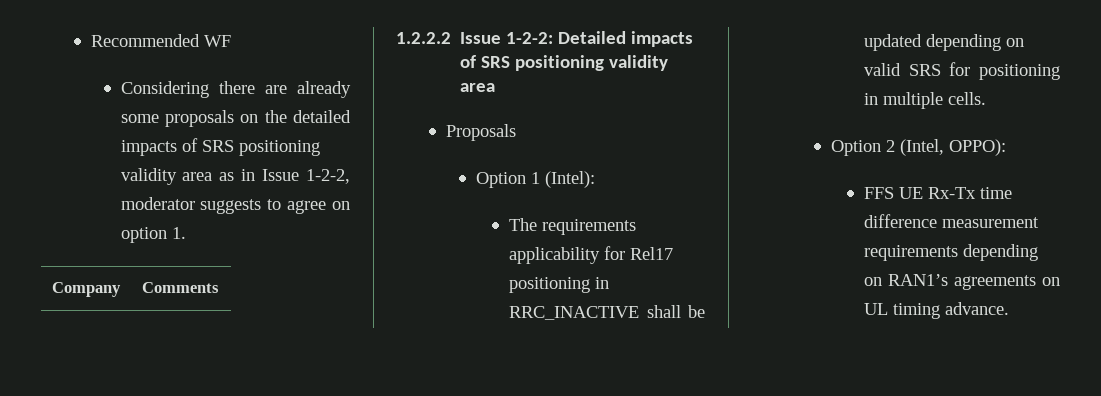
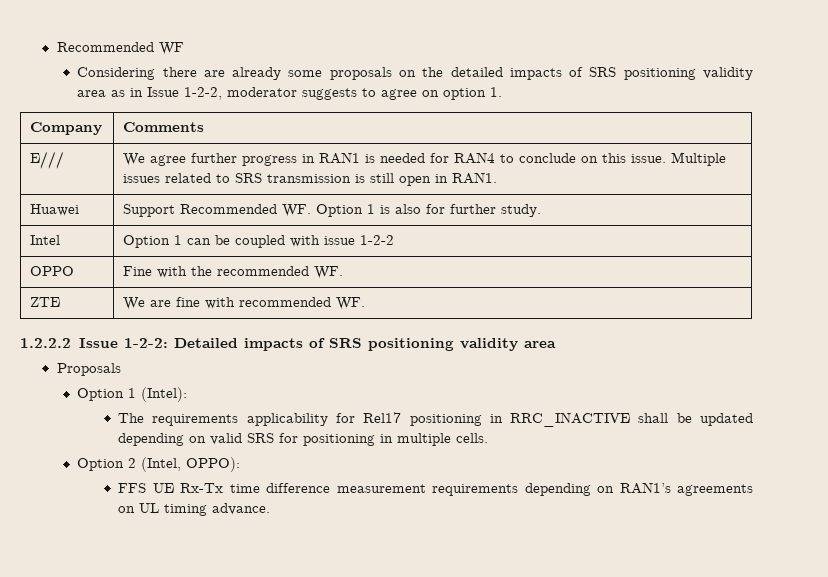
(219, 287) none -> [30,151,65,169] [123,152,727,166] [123,172,498,186] [30,204,80,216] [123,204,542,217] [30,235,61,245] [123,235,395,248] [30,266,75,276] [123,266,344,279] [30,297,61,307] [123,297,366,310] // E/// | We agree further progress in RAN1 is needed for RAN4 to conclude on this issue. Multiple issues related to SRS transmission is still open in RAN1. // Huawei | Support Recommended WF. Option 1 is also for further study. // Intel | Option 1 can be coupled with issue 1-2-2 // OPPO | Fine with the recommended WF. // ZTE | We are fine with recommended WF.

